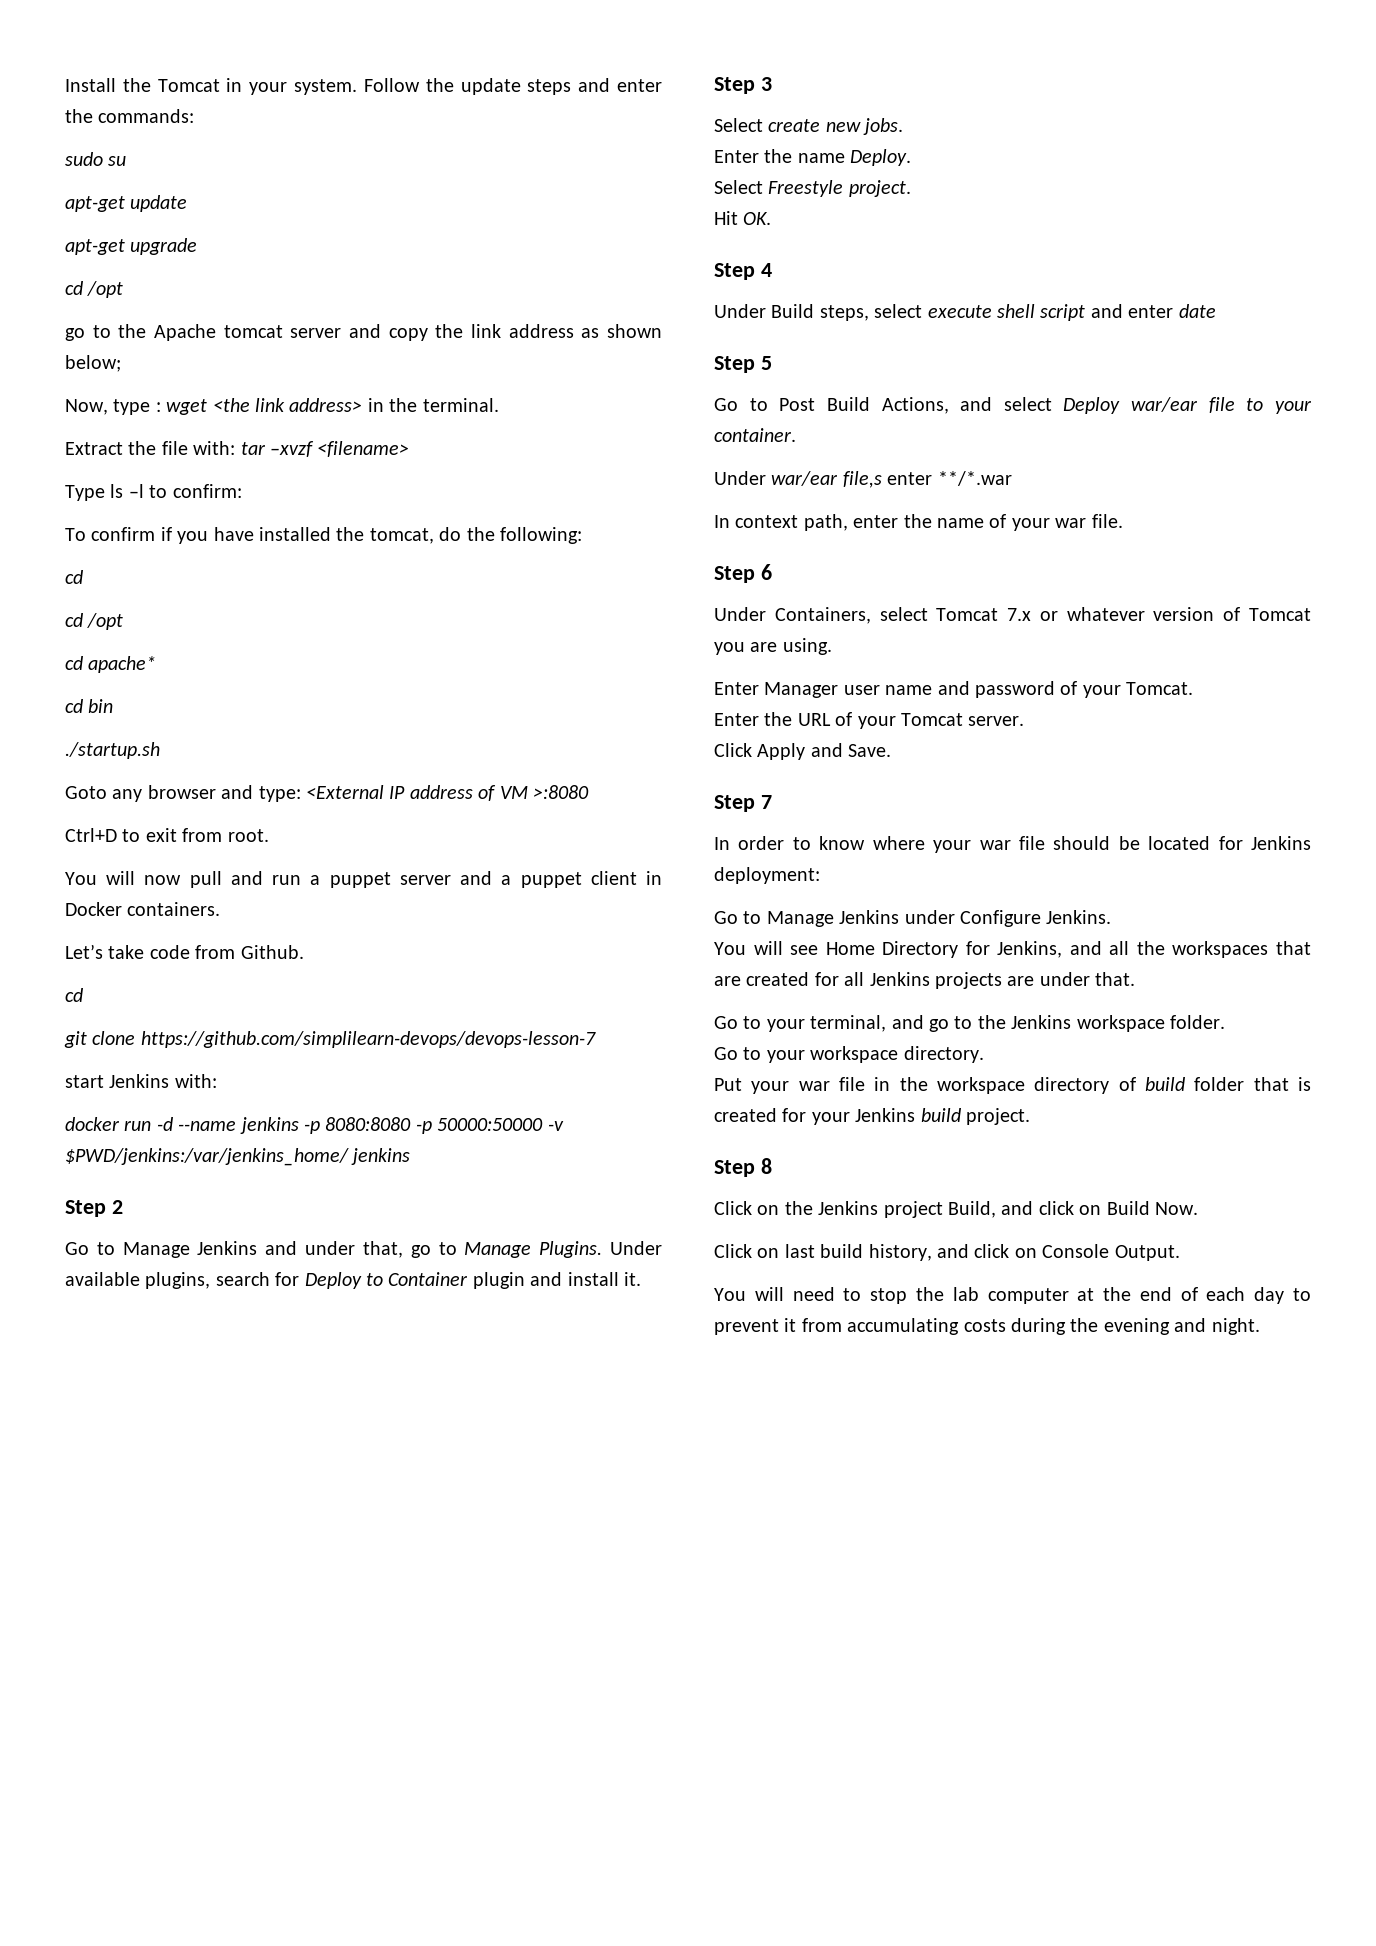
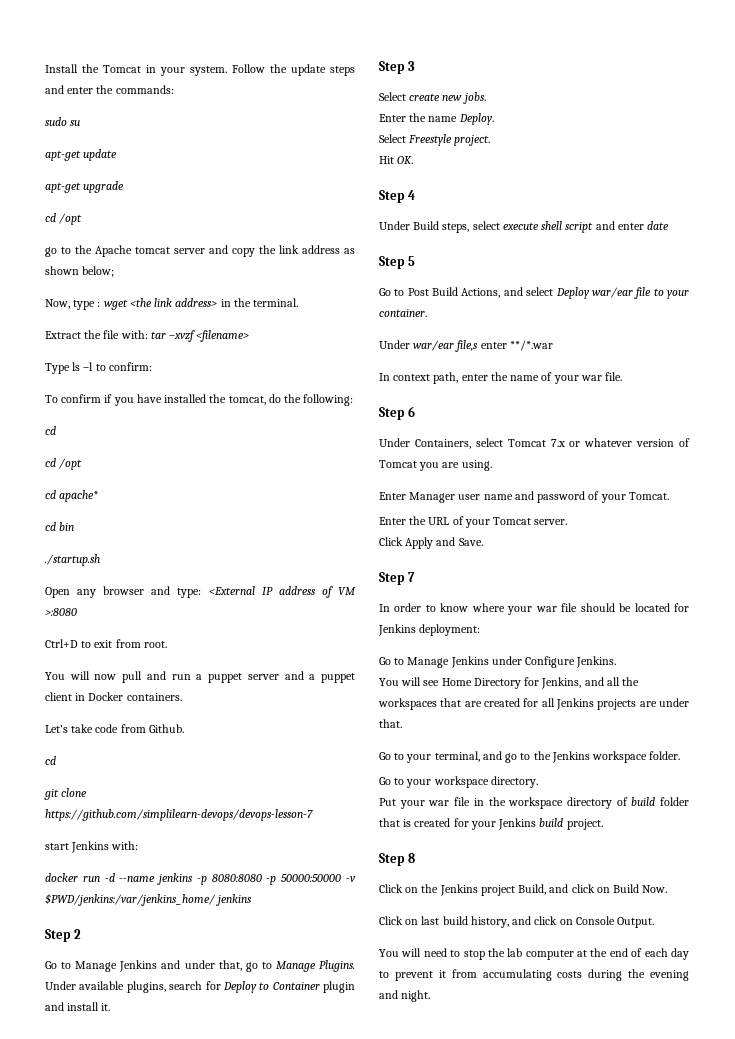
[65,786,107,799] Goto -> [45,587,70,598] Open

